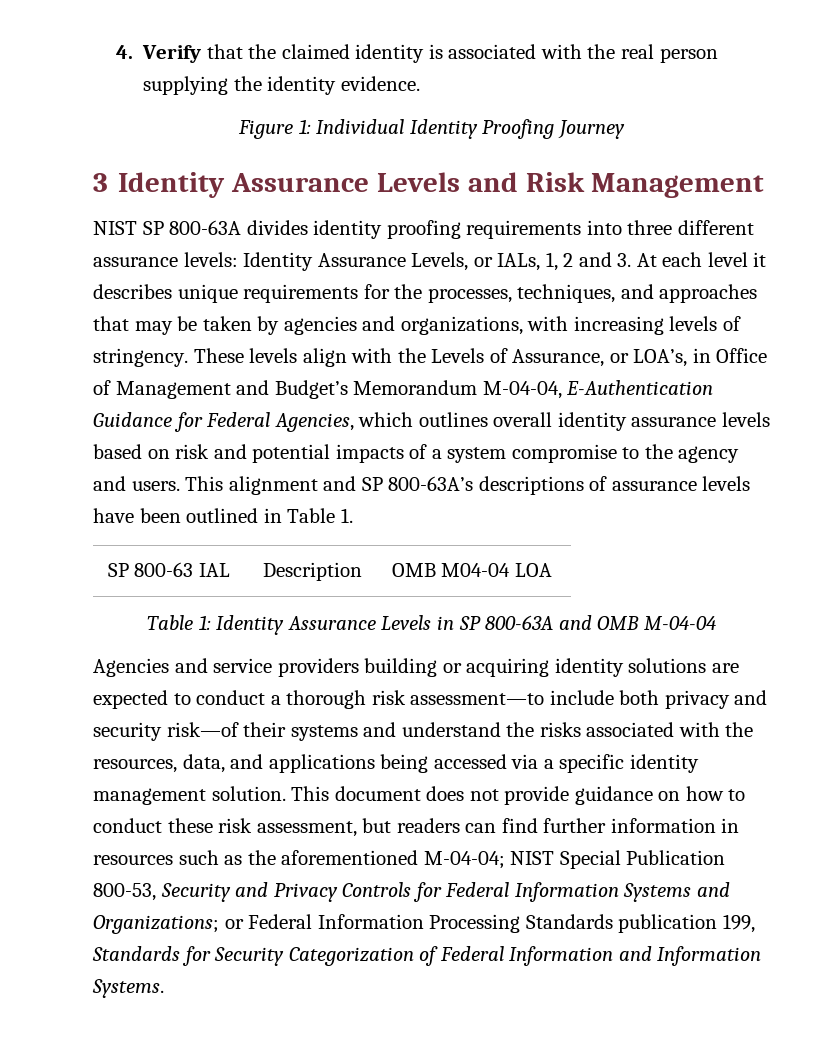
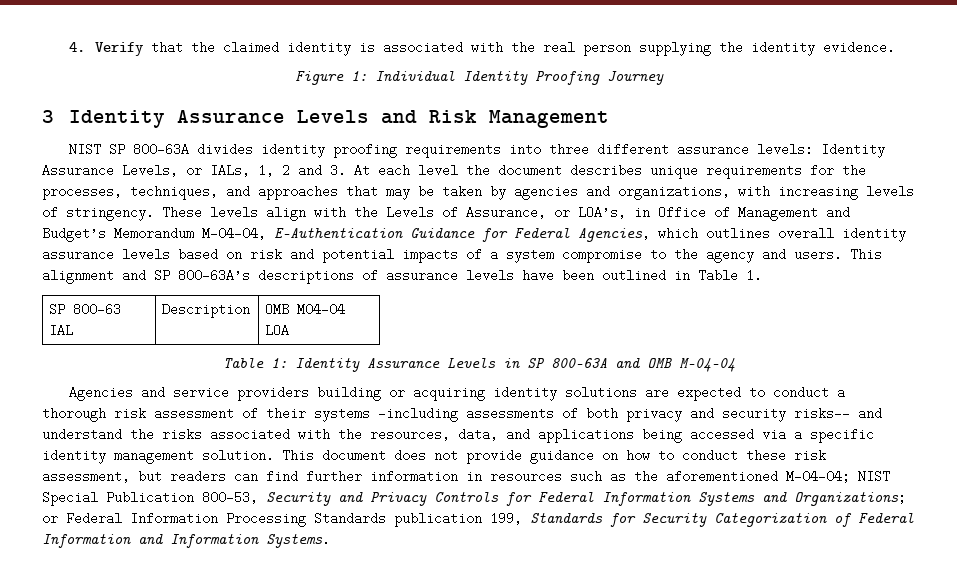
[753,252,767,267] it -> [466,164,562,177] the document
[410,690,614,705] assessment—to include -> [154,407,578,422] assessment of their systems –including assessments of
[166,722,358,741] risk—of their systems -> [794,407,850,420] risks--

